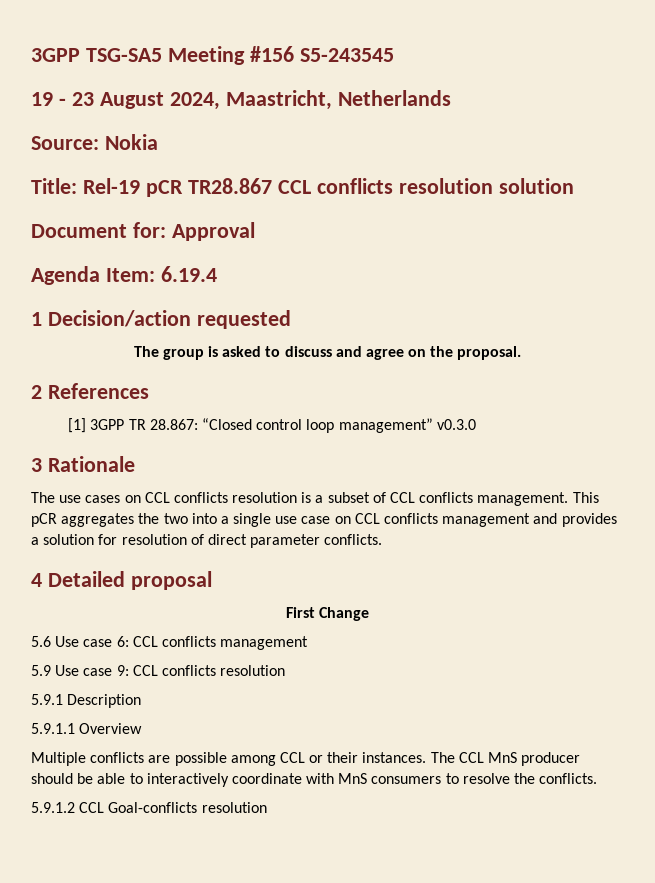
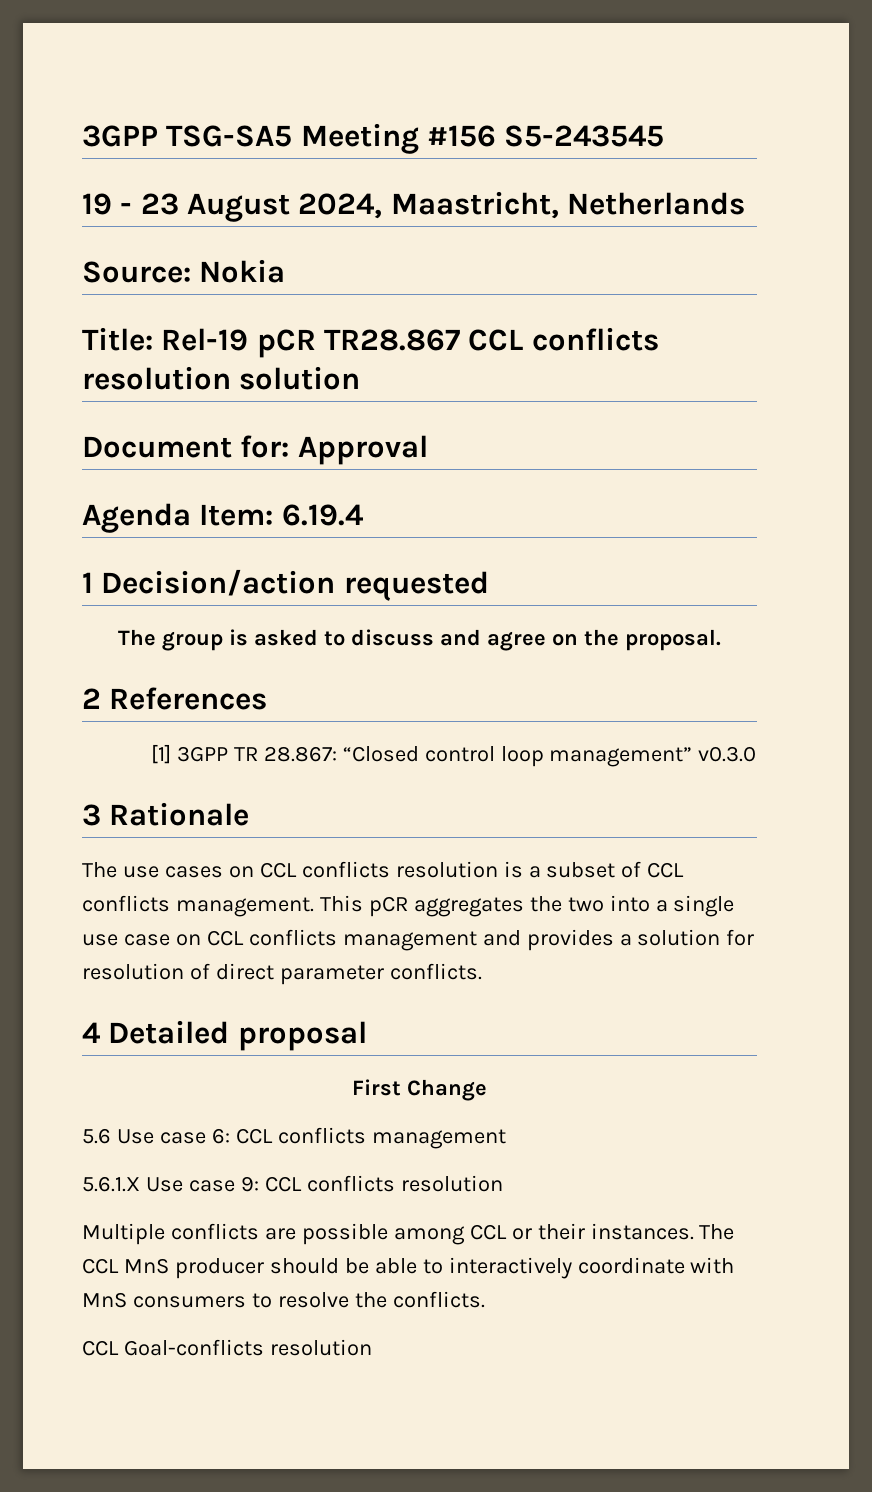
[31,665,51,676] 5.9 -> [82,1176,140,1192] 5.6.1.X
[31,694,142,708] [31,723,143,734] // 5.9.1 Description // 5.9.1.1 Overview -> (503, 1183) none
[31,802,75,813] 5.9.1.2 -> (485, 1299) none

